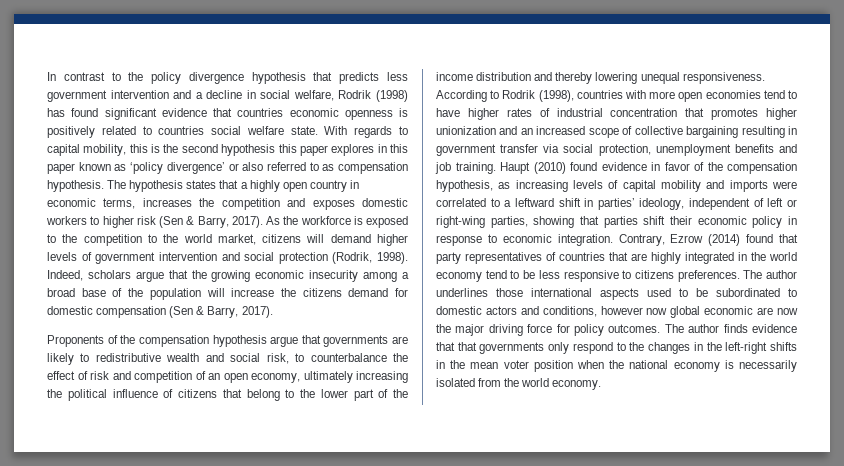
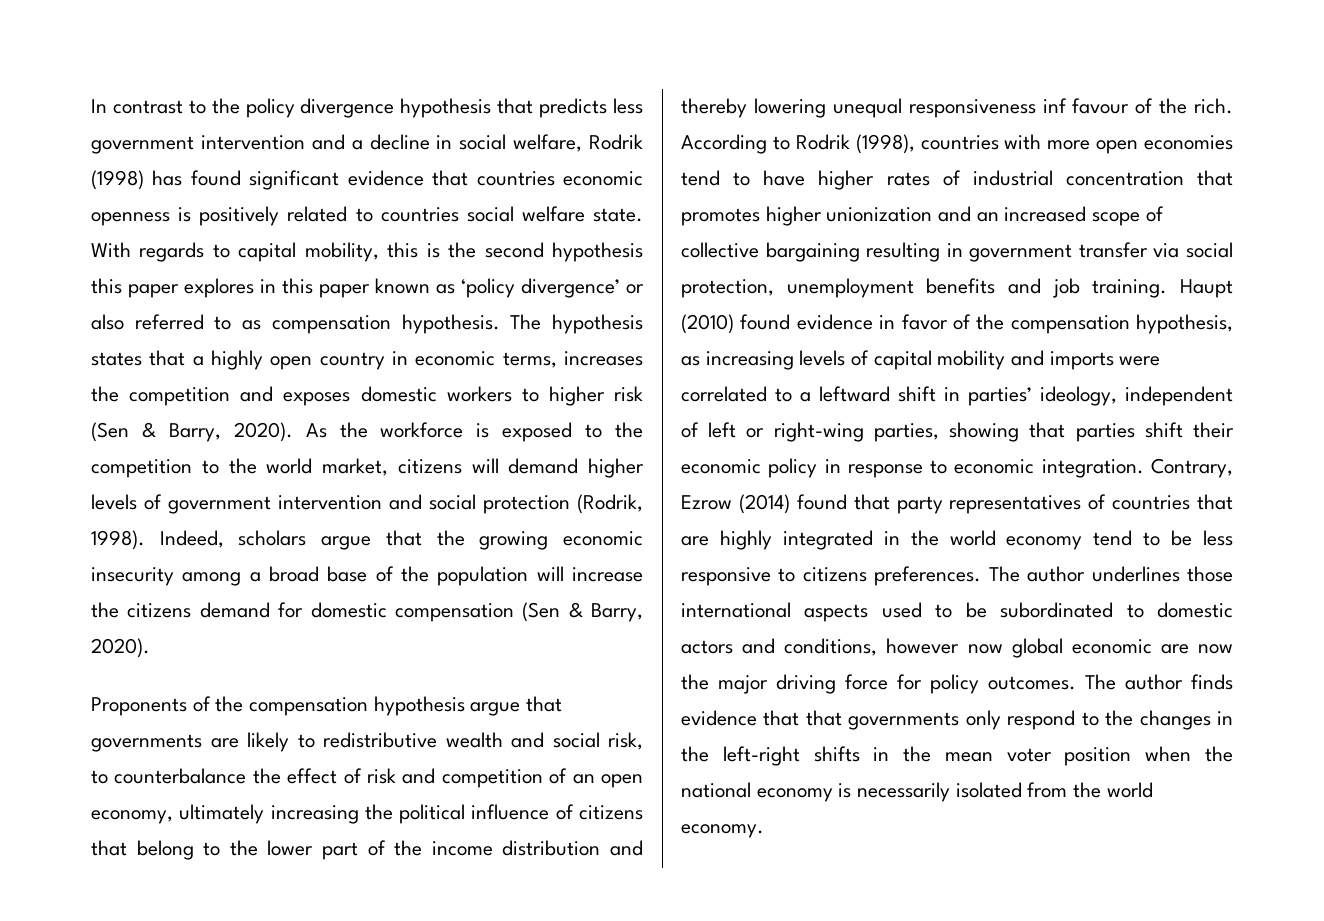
[231,216,263,228] 2017). -> [233,422,293,442] 2020).
[241,306,273,318] 2017). -> [91,638,150,658] 2020).
[682,72,765,84] responsiveness. -> [908,98,1233,118] responsiveness inf favour of the rich.

